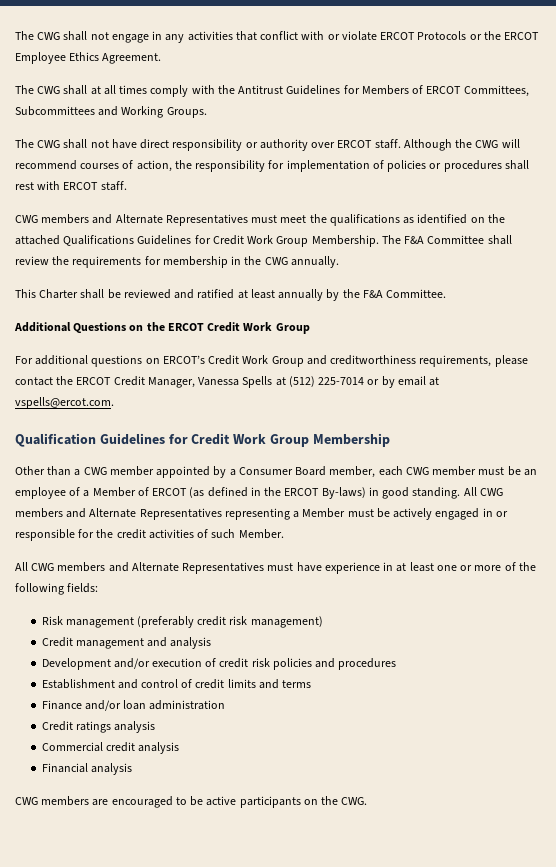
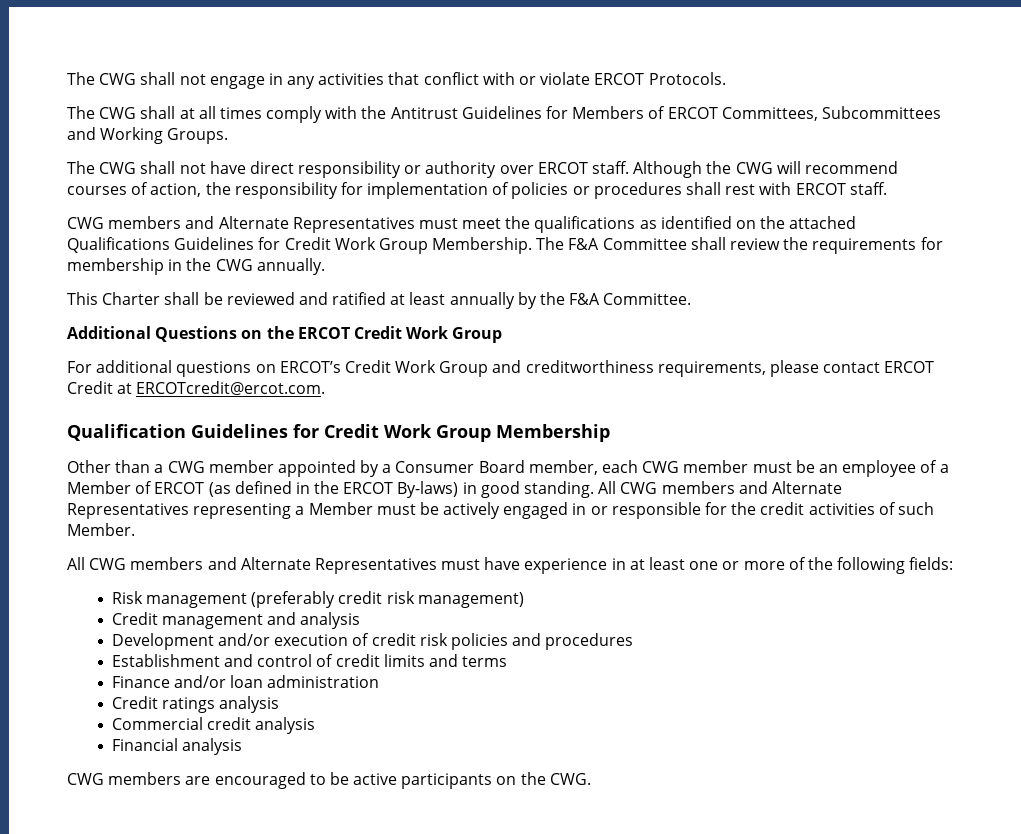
[417,31,540,40] [15,52,162,64] Protocols or the ERCOT Employee Ethics Agreement. -> [648,72,726,85] Protocols.
[56,376,440,388] [15,397,114,409] the ERCOT Credit Manager, Vanessa Spells at (512) 225-7014 or by email at vspells@ercot.com. -> [884,361,935,373] [67,381,326,395] ERCOT Credit at ERCOTcredit@ercot.com.

